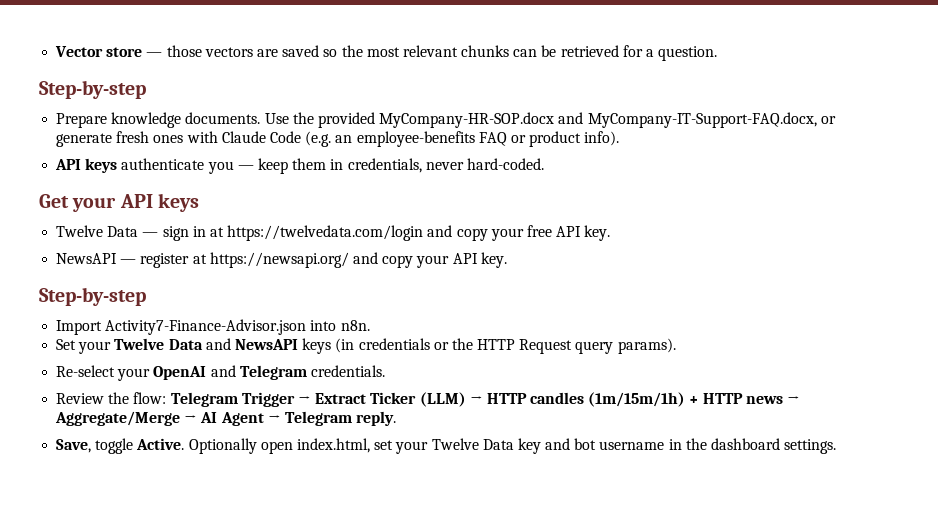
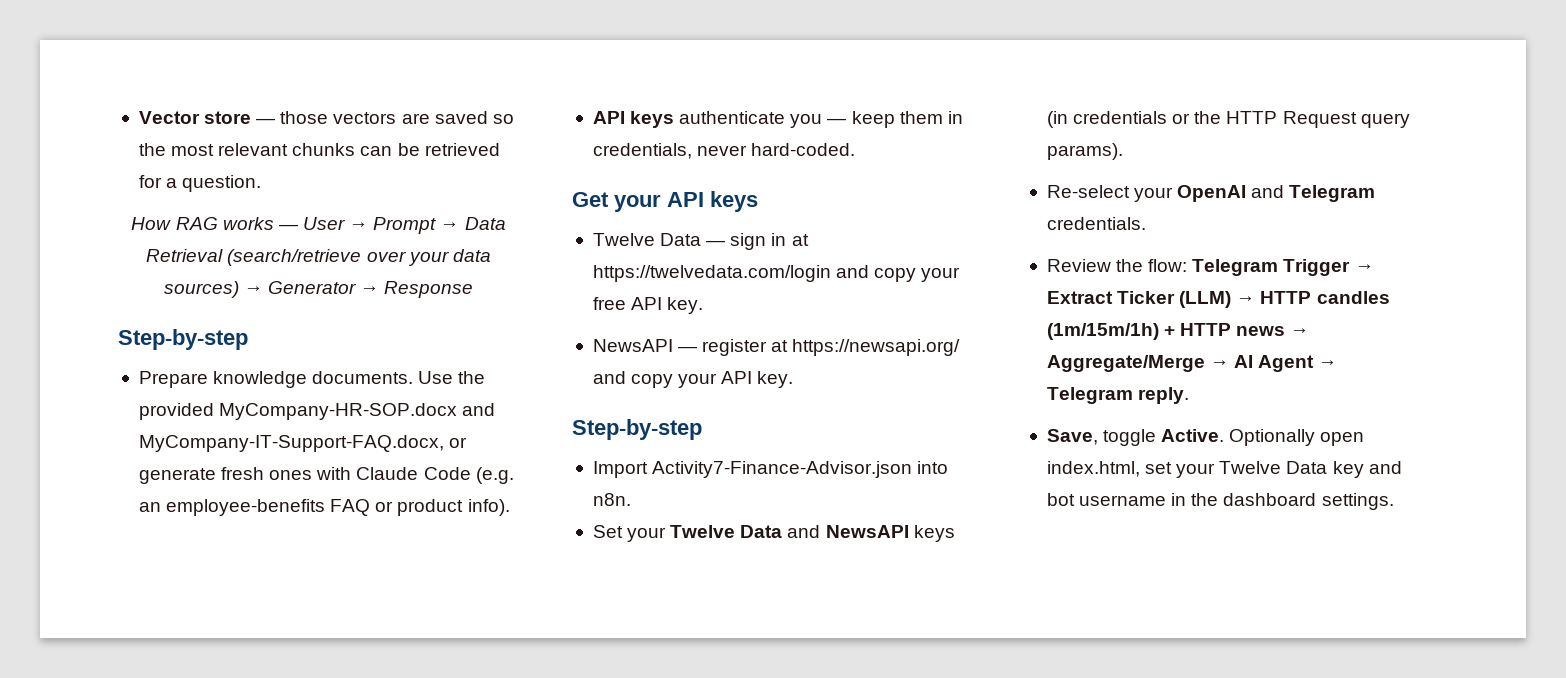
(718, 53) none -> [131,217,506,234] [146,249,491,266] [163,281,474,298] // How RAG works — User → Prompt → Data Retrieval (search/retrieve over your data sources) → Generator → Response

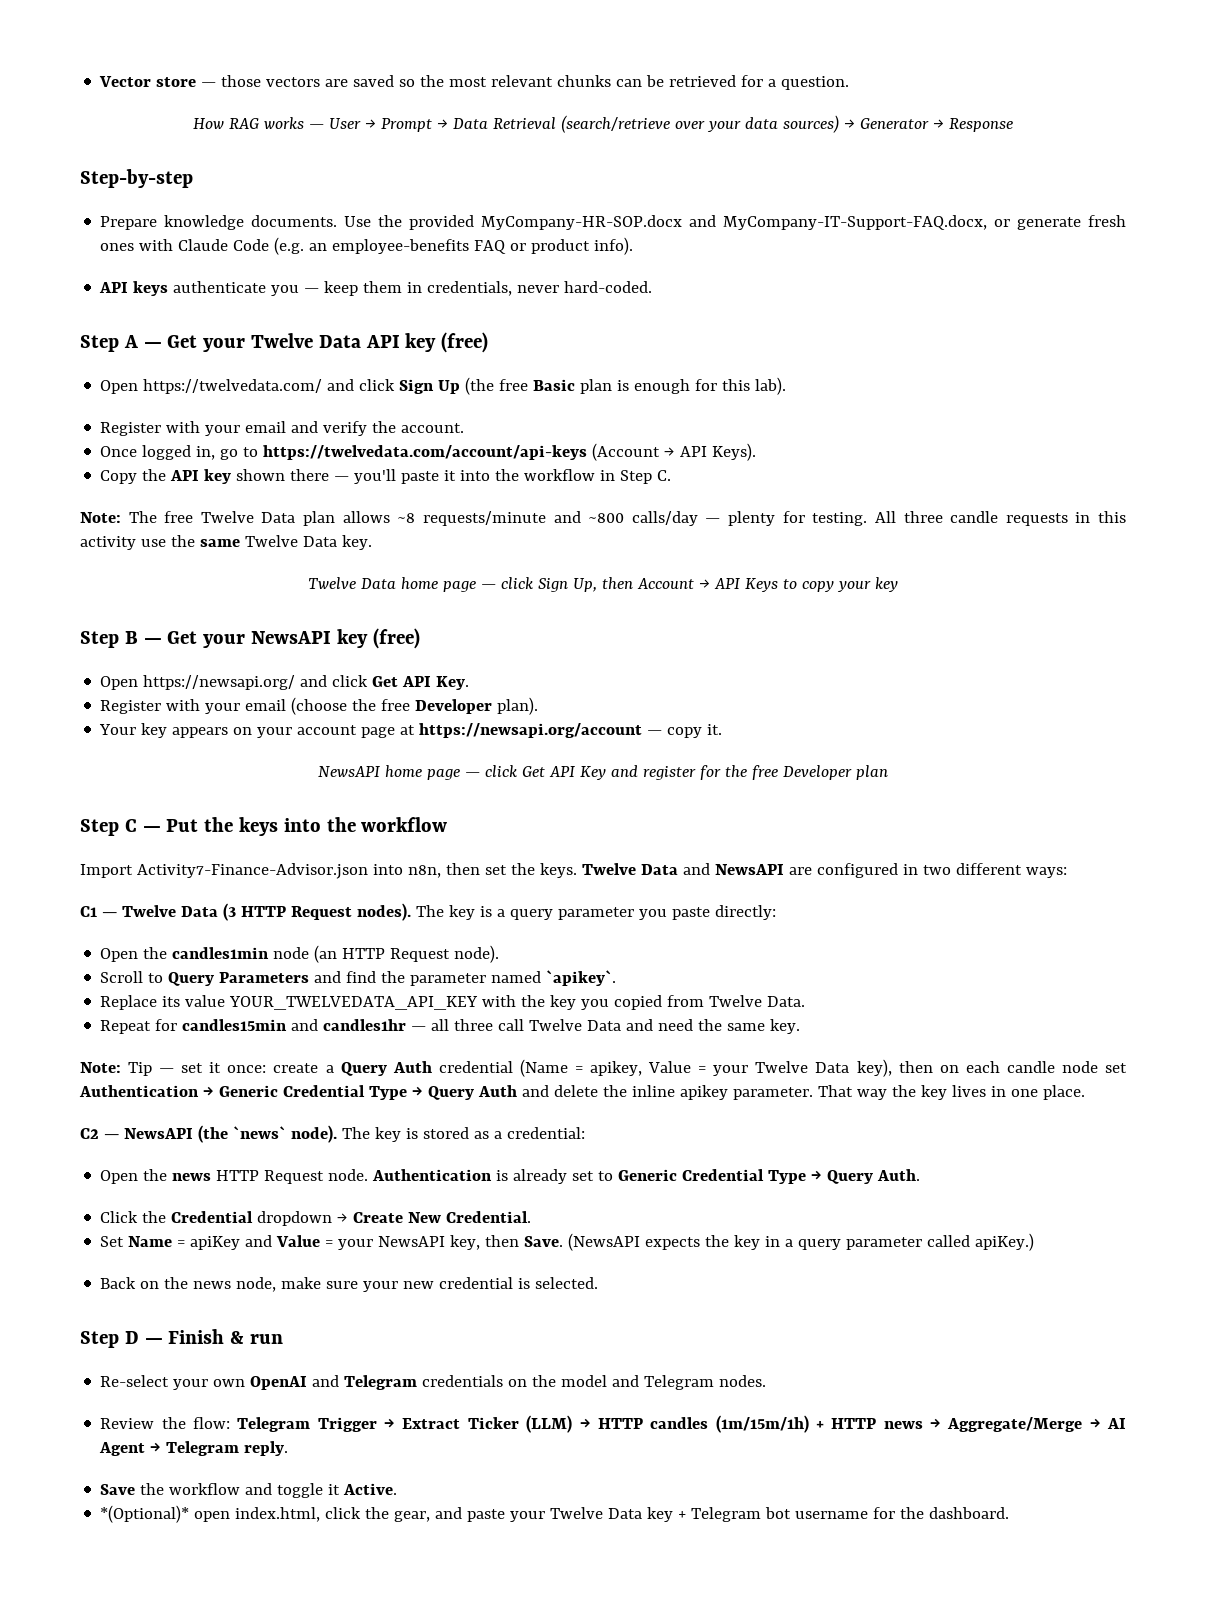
[572,191,758,212] [592,233,809,250] [592,265,961,282] [592,297,704,314] [592,339,961,356] [592,371,794,388] [572,419,702,440] [592,461,949,478] [592,493,631,506] [592,525,955,542] [1046,111,1410,128] [1046,143,1123,160] Get your API keys // Twelve Data — sign in at https://twelvedata.com/login and copy your free API key. // NewsAPI — register at https://newsapi.org/ and copy your API key. // Step-by-step // Import Activity7-Finance-Advisor.json into n8n. // Set your Twelve Data and NewsAPI keys (in credentials or the HTTP Request query params). -> [80,332,489,353] [100,377,787,395] [100,421,465,436] [100,443,757,461] [100,469,672,484] [80,511,1126,526] [80,535,372,550] [308,577,898,592] [80,628,420,649] [100,675,470,690] [100,697,539,715] [99,723,723,738] [318,765,888,780] [80,817,448,836] [80,863,1067,879] [80,903,776,921] [100,945,500,963] [100,970,617,986] [100,995,806,1010] [100,1019,801,1034] [80,1059,1128,1077] [79,1085,1085,1100] [80,1125,585,1143] [100,1169,921,1184] [100,1211,532,1226] [100,1233,1035,1251] [100,1277,599,1292] [80,1329,284,1348] Step A — Get your Twelve Data API key (free) // Open https://twelvedata.com/ and click Sign Up (the free Basic plan is enough for this lab). // Register with your email and verify the account. // Once logged in, go to https://twelvedata.com/account/api-keys (Account → API Keys). // Copy the API key shown there — you'll paste it into the workflow in Step C. // Note: The free Twelve Data plan allows ~8 requests/minute and ~800 calls/day — plenty for testing. All three candle requests in this activity use the same Twelve Data key. // Twelve Data home page — click Sign Up, then Account → API Keys to copy your key // Step B — Get your NewsAPI key (free) // Open https://newsapi.org/ and click Get API Key. // Register with your email (choose the free Developer plan). // Your key appears on your account page at https://newsapi.org/account — copy it. // NewsAPI home page — click Get API Key and register for the free Developer plan // Step C — Put the keys into the workflow // Import Activity7-Finance-Advisor.json into n8n, then set the keys. Twelve Data and NewsAPI are configured in two different ways: // C1 — Twelve Data (3 HTTP Request nodes). The key is a query parameter you paste directly: // Open the candles1min node (an HTTP Request node). // Scroll to Query Parameters and find the parameter named `apikey`. // Replace its value YOUR_TWELVEDATA_API_KEY with the key you copied from Twelve Data. // Repeat for candles15min and candles1hr — all three call Twelve Data and need the same key. // Note: Tip — set it once: create a Query Auth credential (Name = apikey, Value = your Twelve Data key), then on each candle node set Authentication → Generic Credential Type → Query Auth and delete the inline apikey parameter. That way the key lives in one place. // C2 — NewsAPI (the `news` node). The key is stored as a credential: // Open the news HTTP Request node. Authentication is already set to Generic Credential Type → Query Auth. // Click the Credential dropdown → Create New Credential. // Set Name = apiKey and Value = your NewsAPI key, then Save. (NewsAPI expects the key in a query parameter called apiKey.) // Back on the news node, make sure your new credential is selected. // Step D — Finish & run
(1174, 194) none -> [213,1379,246,1387] own
[1046,217,1146,230] credentials. -> [422,1375,767,1390] credentials on the model and Telegram nodes.
[1046,429,1157,446] Save, toggle -> [100,1483,341,1498] Save the workflow and toggle it
[1229,429,1316,446] Optionally -> [100,1505,190,1523] // *(Optional)*
[1145,461,1402,478] [1046,493,1394,510] set your Twelve Data key and bot username in the dashboard settings. -> [325,1507,1010,1522] click the gear, and paste your Twelve Data key + Telegram bot username for the dashboard.

